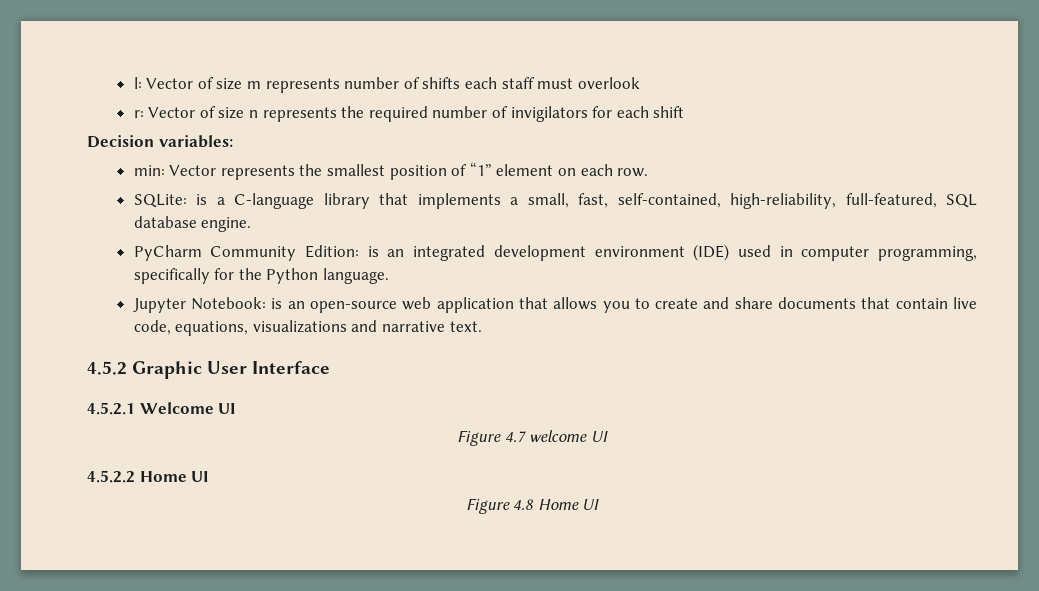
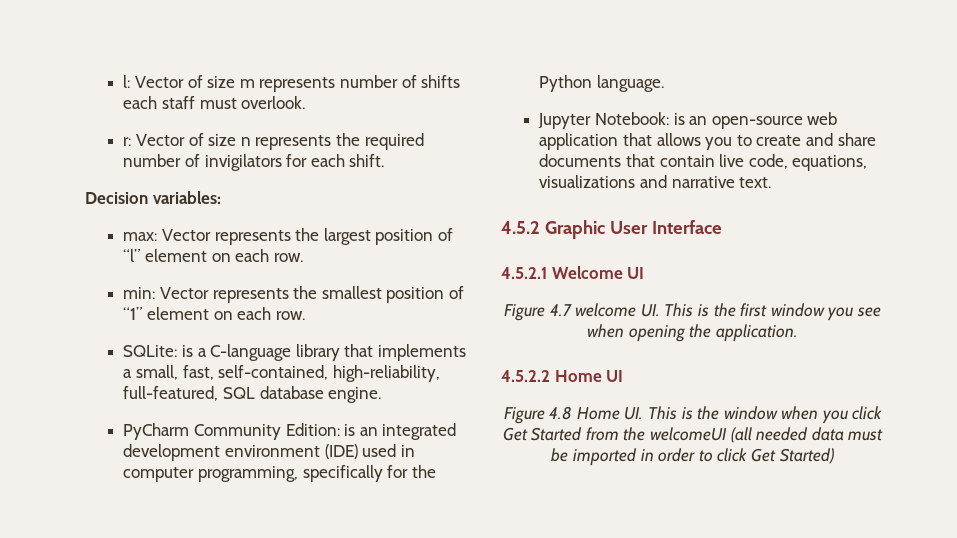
[577,77,640,89] overlook -> [241,96,306,109] overlook.
[653,106,685,118] shift -> [349,154,385,167] shift.
(233, 141) none -> [123,228,453,245] [123,249,303,262] // max: Vector represents the largest position of “l” element on each row.
[590,431,608,442] UI -> [640,303,881,321] [587,324,798,342] UI. This is the first window you see when opening the application.
[582,499,600,510] UI -> [624,406,883,424] [502,427,884,443] [551,448,834,466] UI. This is the window when you click Get Started from the welcomeUI (all needed data must be imported in order to click Get Started)

